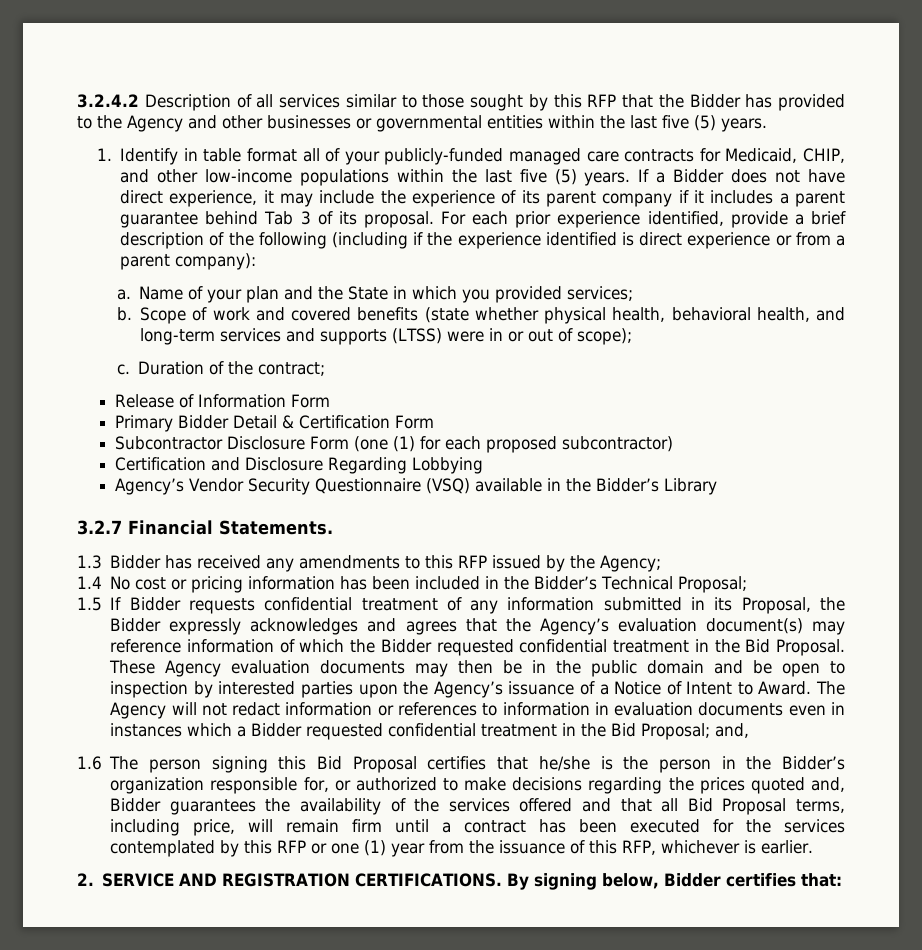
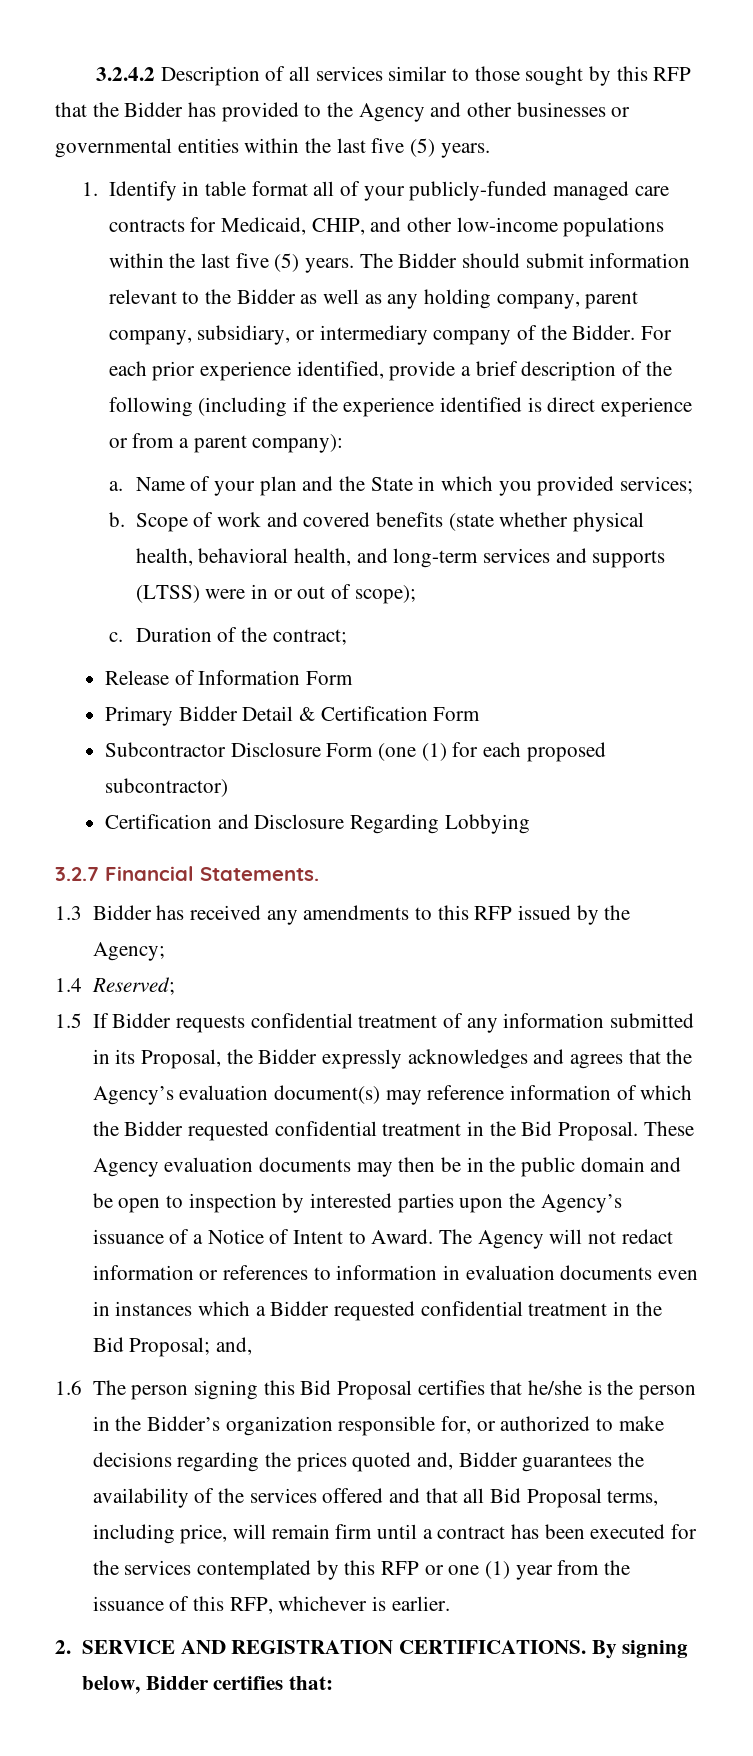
[638,169,846,183] [120,190,845,207] [120,211,434,228] If a Bidder does not have direct experience, it may include the experience of its parent company if it includes a parent guarantee behind Tab 3 of its proposal. -> [359,253,691,268] [108,289,639,309] [108,325,636,345] The Bidder should submit information relevant to the Bidder as well as any holding company, parent company, subsidiary, or intermediary company of the Bidder.
[115,478,718,495] // Agency’s Vendor Security Questionnaire (VSQ) available in the Bidder’s Library -> (530, 824) none
[110,576,748,593] No cost or pricing information has been included in the Bidder’s Technical Proposal; -> [91,977,175,995] Reserved;

